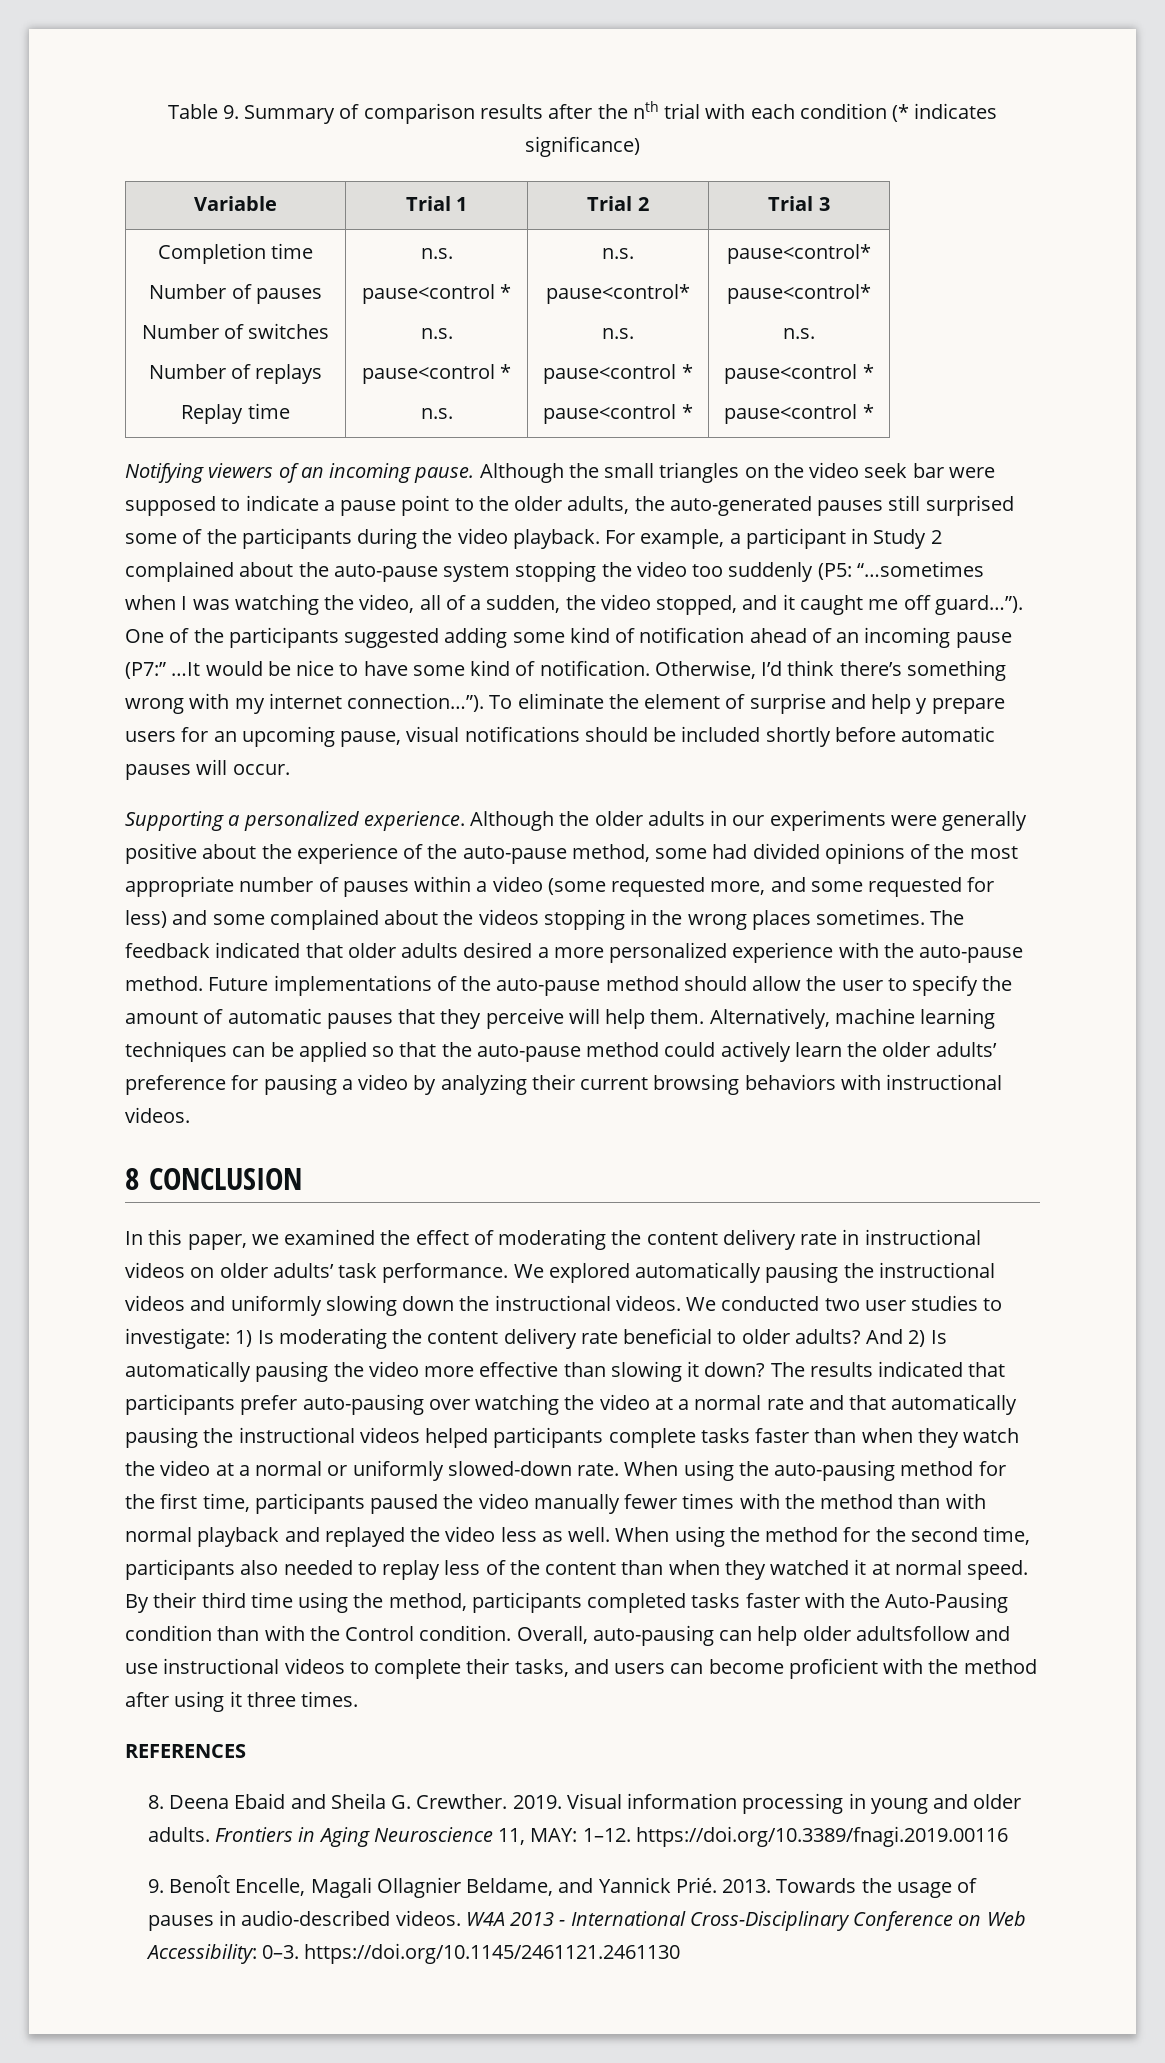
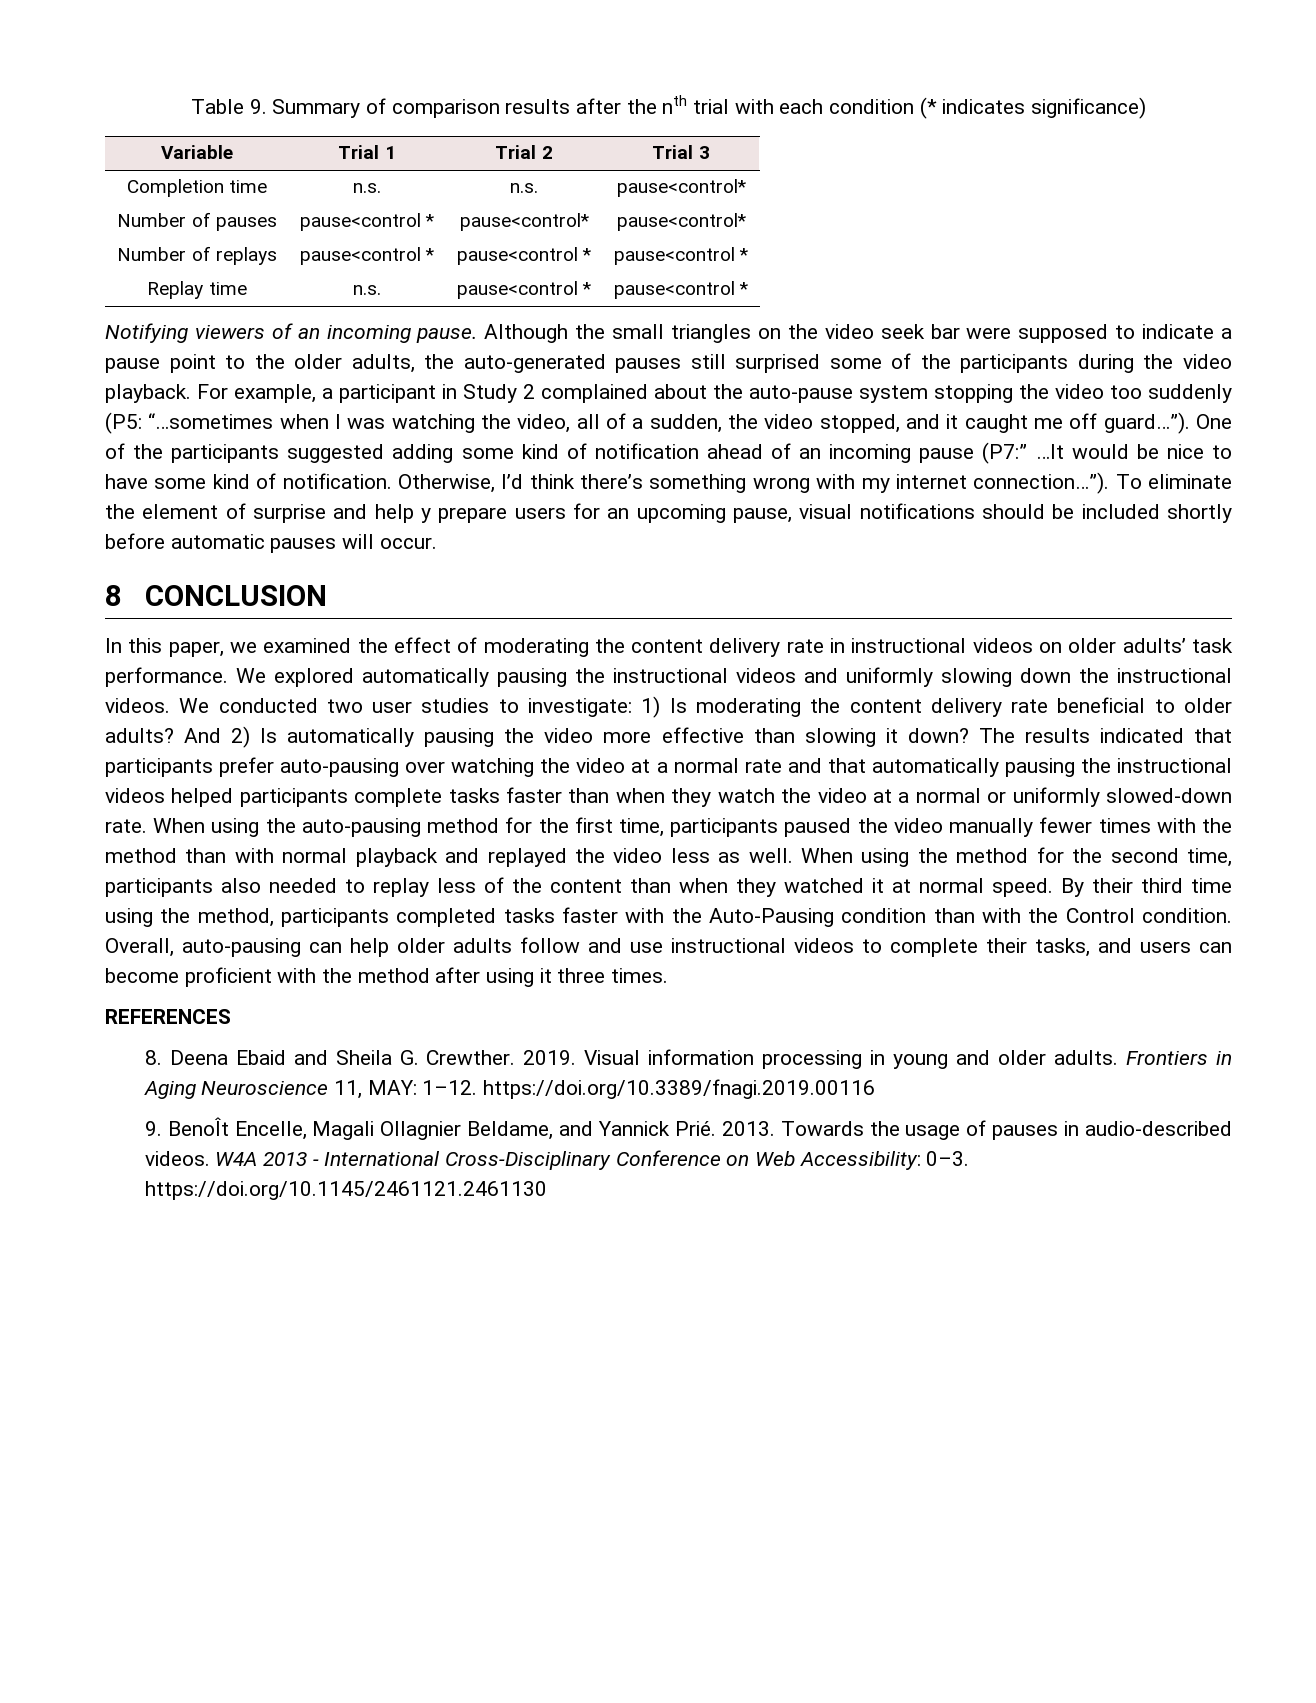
[141,323,330,339] // Number of switches -> (277, 224) none
[420,328,453,339] // n.s. -> (435, 220) none
[602,328,634,339] // n.s. -> (589, 222) none
[783,328,815,339] // n.s. -> (746, 222) none
[125,810,1028,831] [125,843,1018,864] [125,876,995,897] [125,909,965,930] [125,942,1024,963] [125,975,1013,996] [125,1008,996,1029] [125,1041,997,1062] [125,1074,1003,1095] [125,1107,190,1123] // Supporting a personalized experience. Although the older adults in our experiments were generally positive about the experience of the auto-pause method, some had divided opinions of the most appropriate number of pauses within a video (some requested more, and some requested for less) and some complained about the videos stopping in the wrong places sometimes. The feedback indicated that older adults desired a more personalized experience with the auto-pause method. Future implementations of the auto-pause method should allow the user to specify the amount of automatic pauses that they perceive will help them. Alternatively, machine learning techniques can be applied so that the auto-pause method could actively learn the older adults’ preference for pausing a video by analyzing their current browsing behaviors with instructional videos. -> (437, 543) none
[855,1626,970,1641] adultsfollow -> [453,937,580,953] adults follow

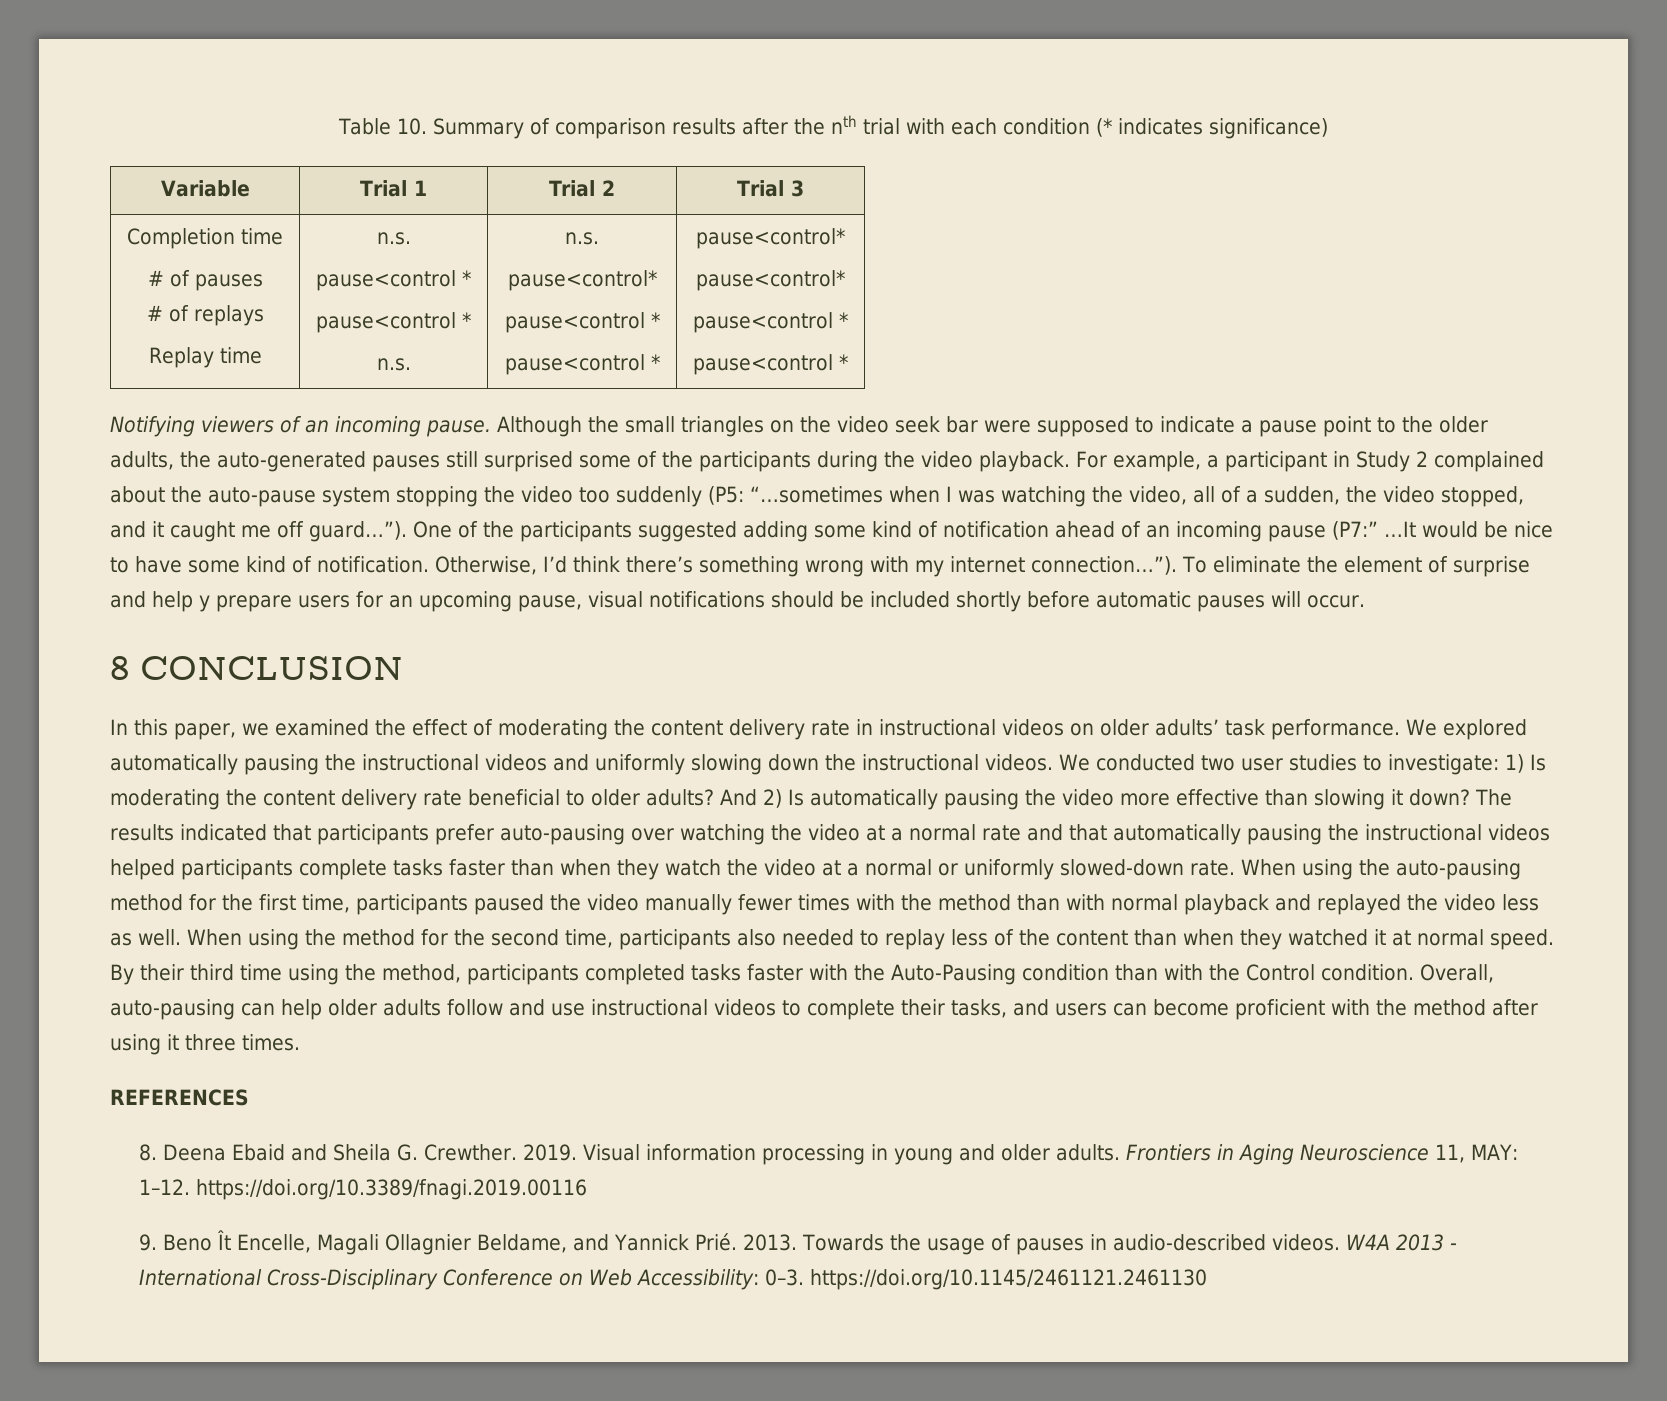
[249,99,267,114] 9. -> [397,118,428,135] 10.
[117,213,187,227] Number -> [147,270,164,286] #
[117,247,187,261] Number -> [146,305,163,321] #
[167,1117,229,1136] BenoÎt -> [162,1230,231,1251] Beno Ît

